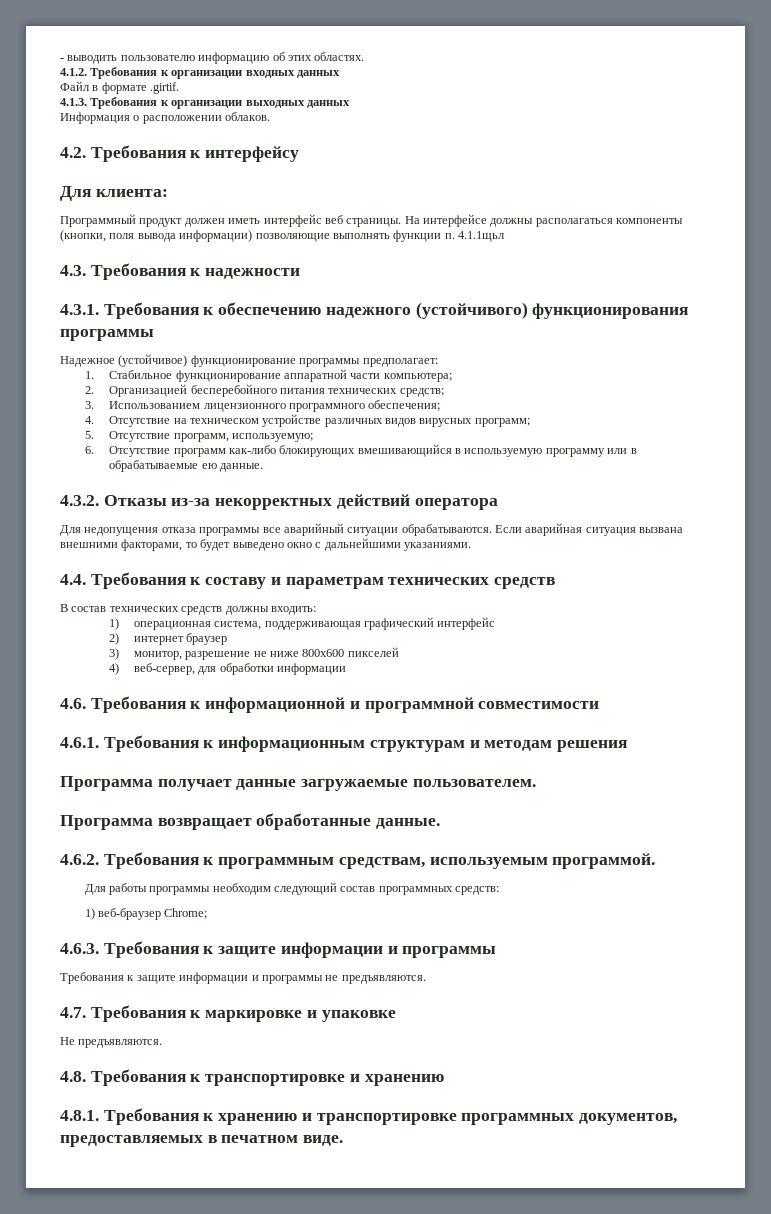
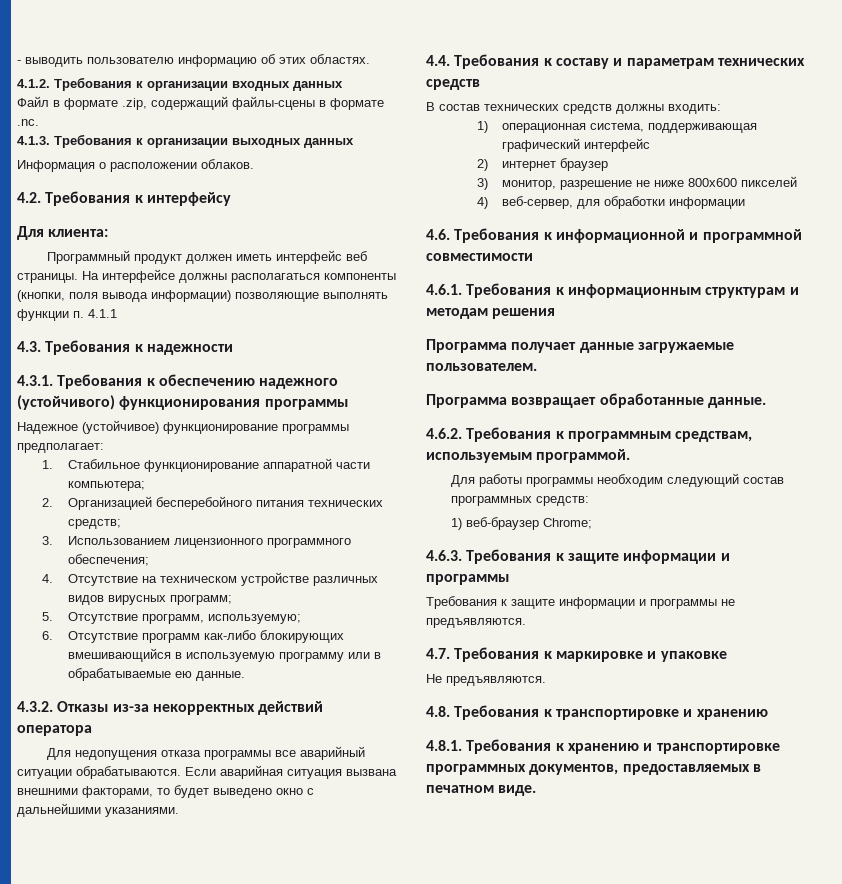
[150,82,180,94] .girtif. -> [122,96,384,110] [17,119,39,126] .zip, содержащий файлы-сцены в формате .nc.
[458,231,504,242] 4.1.1щьл -> [88,309,117,318] 4.1.1

